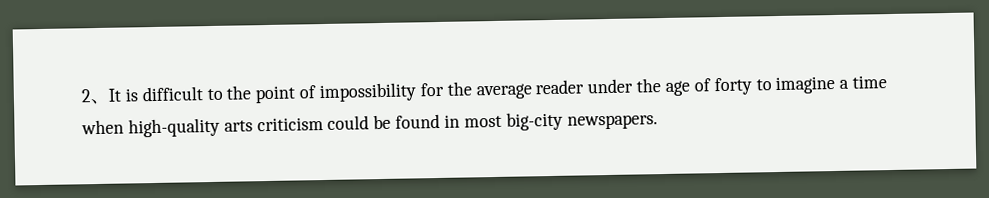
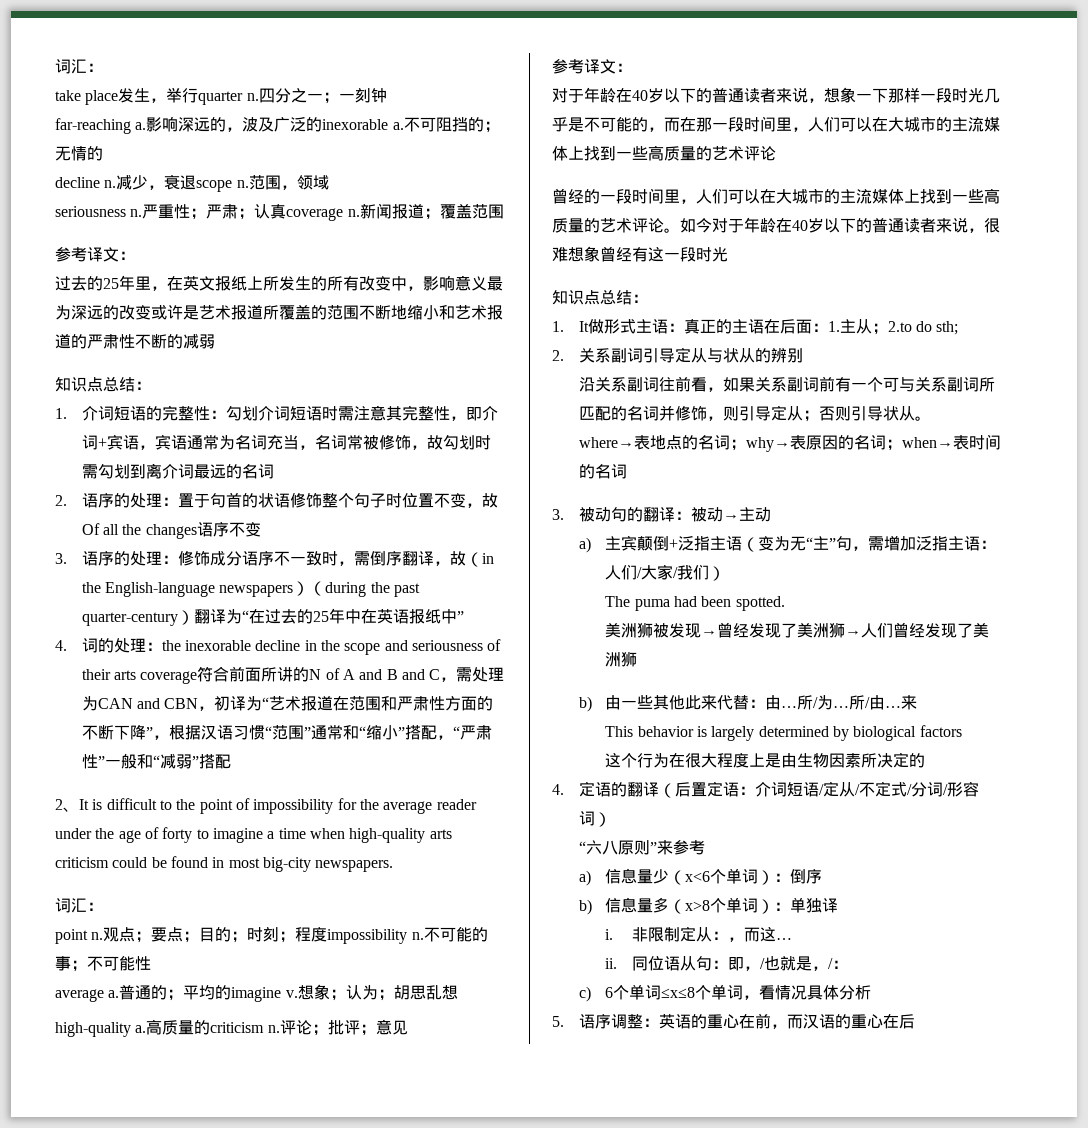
(81, 96) none -> [55,59,103,74] [55,88,387,105] [55,116,500,134] [55,146,103,161] [55,175,329,192] [55,203,504,221] [55,247,135,262] [55,275,503,291] [55,305,503,320] [55,334,215,349] [55,377,151,392] [55,405,498,421] [81,434,491,450] [81,463,274,479] [55,492,498,508] [81,522,261,539] [55,550,494,567] [81,581,420,597] [81,608,464,626] [55,638,502,655] [81,666,505,684] [81,696,494,711] [81,725,492,740] [81,753,231,769] 词汇： // take place发生，举行quarter n.四分之一；一刻钟 // far-reaching a.影响深远的，波及广泛的inexorable a.不可阻挡的；无情的 // decline n.减少，衰退scope n.范围，领域 // seriousness n.严重性；严肃；认真coverage n.新闻报道；覆盖范围 // 参考译文： // 过去的25年里，在英文报纸上所发生的所有改变中，影响意义最为深远的改变或许是艺术报道所覆盖的范围不断地缩小和艺术报道的严肃性不断的减弱 // 知识点总结： // 1.介词短语的完整性：勾划介词短语时需注意其完整性，即介词+宾语，宾语通常为名词充当，名词常被修饰，故勾划时需勾划到离介词最远的名词 // 2.语序的处理：置于句首的状语修饰整个句子时位置不变，故Of all the changes语序不变 // 3.语序的处理：修饰成分语序不一致时，需倒序翻译，故（in the English-language newspapers）（during the past quarter-century）翻译为“在过去的25年中在英语报纸中” // 4.词的处理：the inexorable decline in the scope and seriousness of their arts coverage符合前面所讲的N of A and B and C，需处理为CAN and CBN，初译为“艺术报道在范围和严肃性方面的不断下降”，根据汉语习惯“范围”通常和“缩小”搭配，“严肃性”一般和“减弱”搭配 //
(658, 122) none -> [55,898,103,913] [55,927,488,944] [55,956,151,972] [55,984,458,1002] [55,1019,408,1037] [552,59,632,74] [552,87,1000,103] [552,116,1000,132] [552,145,776,161] [552,188,1000,204] [552,217,1000,233] [552,246,728,262] [552,290,648,305] [552,319,959,335] [552,347,803,363] [578,376,995,392] [578,405,931,422] [578,434,1001,452] [578,464,627,479] [552,507,771,522] [578,535,997,553] [605,564,726,581] [605,596,785,611] [605,622,990,638] [605,652,638,667] [578,695,918,712] [605,725,962,741] [605,752,926,768] [552,781,979,798] [578,811,611,827] [578,840,705,855] [578,868,823,886] [578,897,839,915] [605,926,793,942] [605,956,849,971] [578,984,872,1002] [552,1013,915,1029] // 词汇： // point n.观点；要点；目的；时刻；程度impossibility n.不可能的事；不可能性 // average a.普通的；平均的imagine v.想象；认为；胡思乱想 // high-quality a.高质量的criticism n.评论；批评；意见 // 参考译文： // 对于年龄在40岁以下的普通读者来说，想象一下那样一段时光几乎是不可能的，而在那一段时间里，人们可以在大城市的主流媒体上找到一些高质量的艺术评论 // 曾经的一段时间里，人们可以在大城市的主流媒体上找到一些高质量的艺术评论。如今对于年龄在40岁以下的普通读者来说，很难想象曾经有这一段时光 // 知识点总结： // 1. It做形式主语：真正的主语在后面：1.主从；2.to do sth; // 2.关系副词引导定从与状从的辨别 // 沿关系副词往前看，如果关系副词前有一个可与关系副词所匹配的名词并修饰，则引导定从；否则引导状从。 // where→表地点的名词；why→表原因的名词；when→表时间的名词 // 3.被动句的翻译：被动→主动 // a)主宾颠倒+泛指主语（变为无“主”句，需增加泛指主语：人们/大家/我们） // The puma had been spotted. // 美洲狮被发现→曾经发现了美洲狮→人们曾经发现了美洲狮 // b)由一些其他此来代替：由…所/为…所/由…来 // This behavior is largely determined by biological factors // 这个行为在很大程度上是由生物因素所决定的 // 4.定语的翻译（后置定语：介词短语/定从/不定式/分词/形容词） // “六八原则”来参考 // a)信息量少（x<6个单词）：倒序 // b)信息量多（x>8个单词）：单独译 // i.非限制定从：，而这… // ii.同位语从句：即，/也就是，/： // c) 6个单词≤x≤8个单词，看情况具体分析 // 5.语序调整：英语的重心在前，而汉语的重心在后

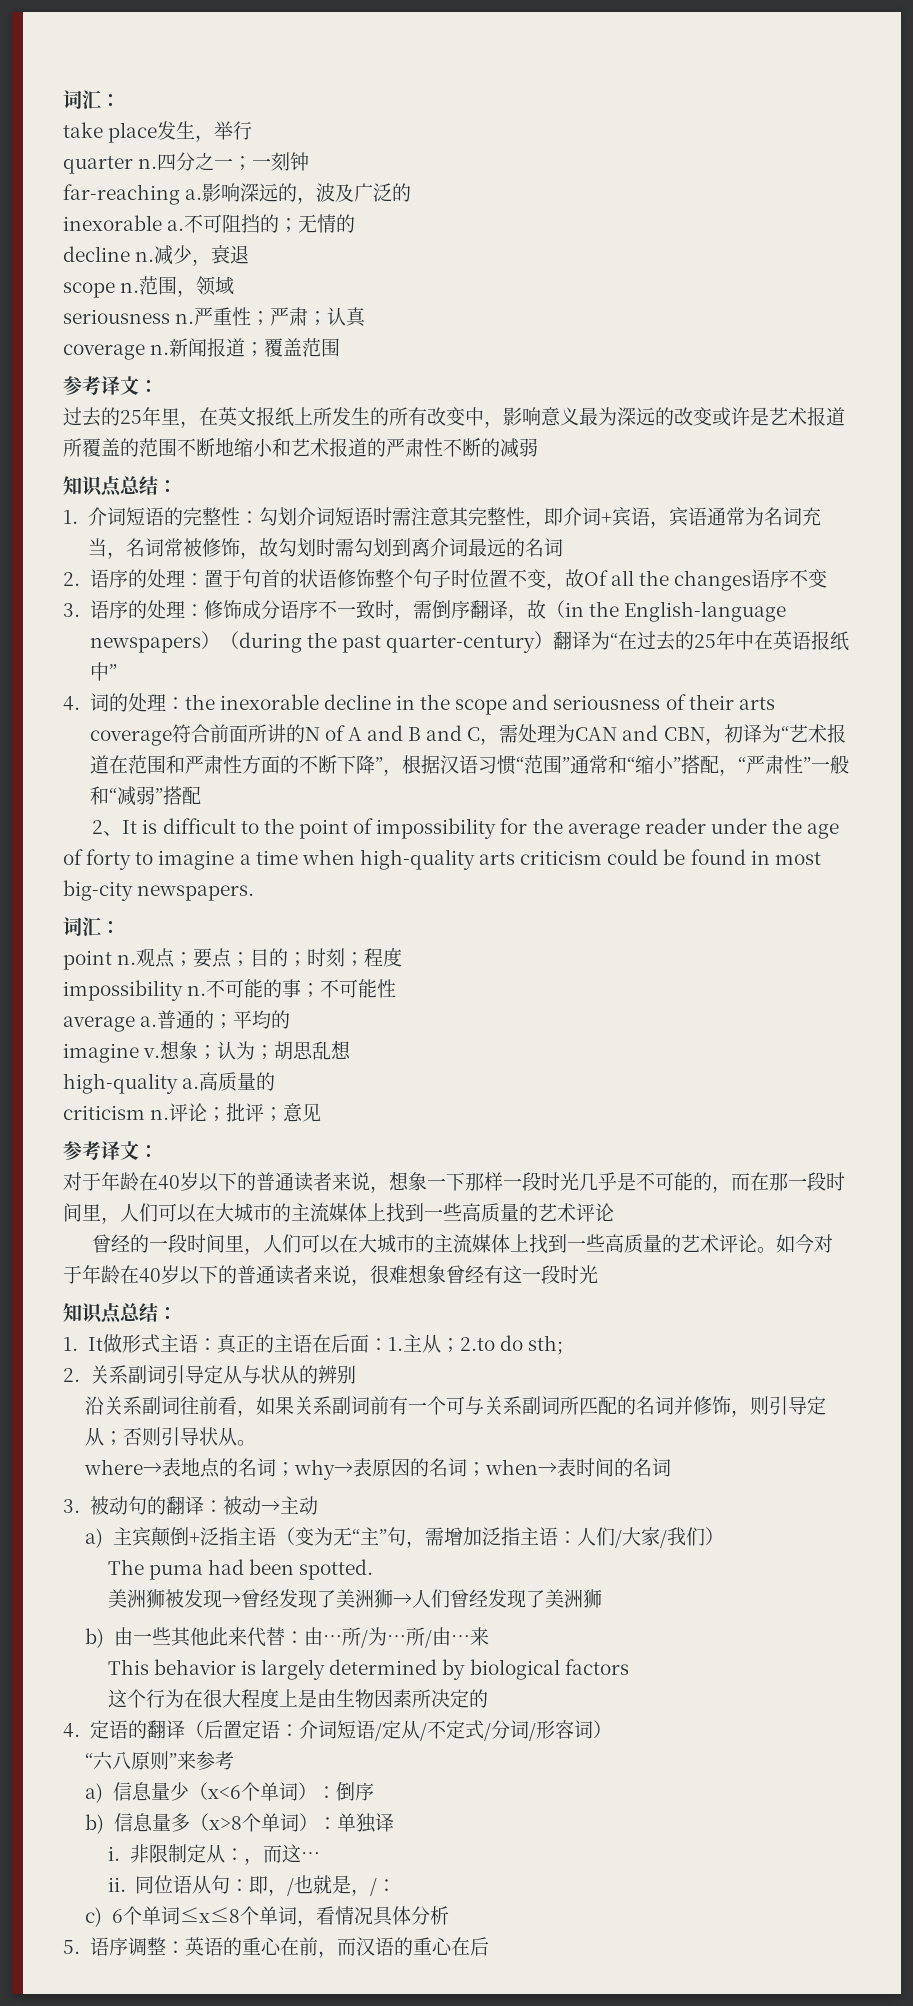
(199, 95) none -> (253, 130) //
(323, 124) none -> (412, 192) //
(197, 182) none -> (250, 254) //
(287, 211) none -> (367, 317) //
(328, 934) none -> (403, 957) //
(232, 992) none -> (291, 1019) //
(211, 1027) none -> (276, 1081) //

